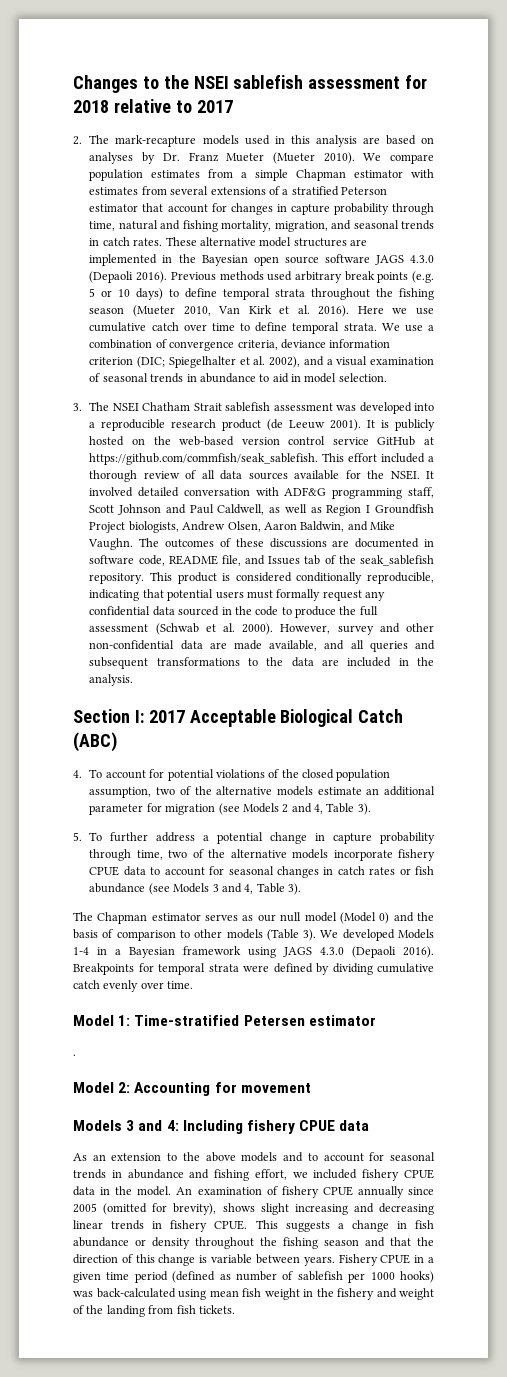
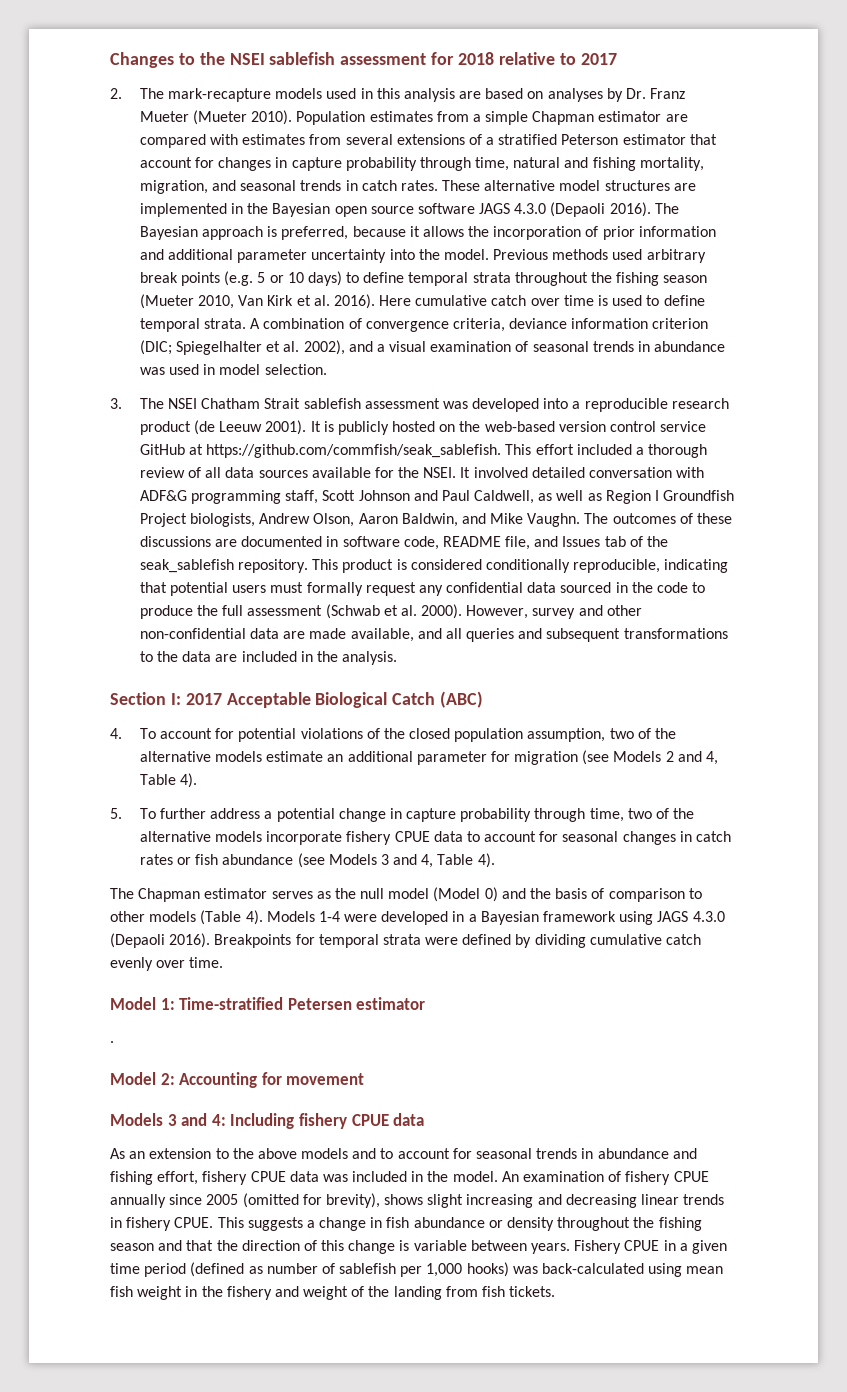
[363,153,434,164] [89,169,144,181] We compare population -> [296,111,366,125] Population
(404, 174) none -> [665,114,688,122] [139,134,206,148] are compared
(168, 277) none -> [654,203,679,214] [139,226,716,240] [139,249,489,263] The Bayesian approach is preferred, because it allows the incorporation of prior information and additional parameter uncertainty into the model.
[392,308,435,315] we use -> (412, 300) none
(235, 327) none -> [598,295,643,306] is used
[381,323,434,332] We use a -> [250,318,261,329] A
[259,373,289,383] to aid -> [139,364,199,375] was used
[227,521,261,532] Olsen, -> [313,513,355,527] Olson,
[357,803,371,815] 3). -> [179,773,197,788] 4).
[288,883,302,895] 3). -> [477,853,495,868] 4).
[257,914,276,922] our -> [334,888,356,899] the
[303,929,435,941] [73,947,89,955] 3). We developed Models 1-4 -> [245,910,449,925] 4). Models 1-4 were developed
[292,1169,434,1181] [73,1186,95,1196] we included fishery CPUE data -> [202,1171,408,1185] fishery CPUE data was included
[370,1272,395,1280] 1000 -> [426,1263,463,1277] 1,000

